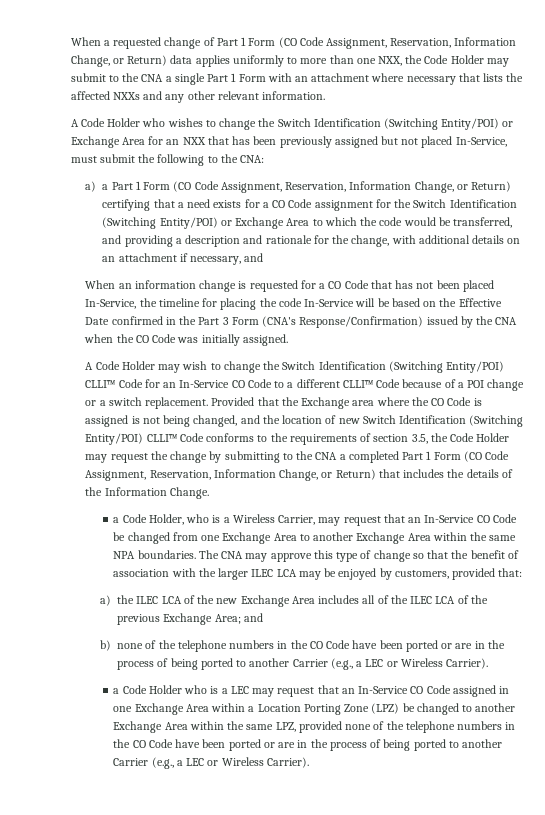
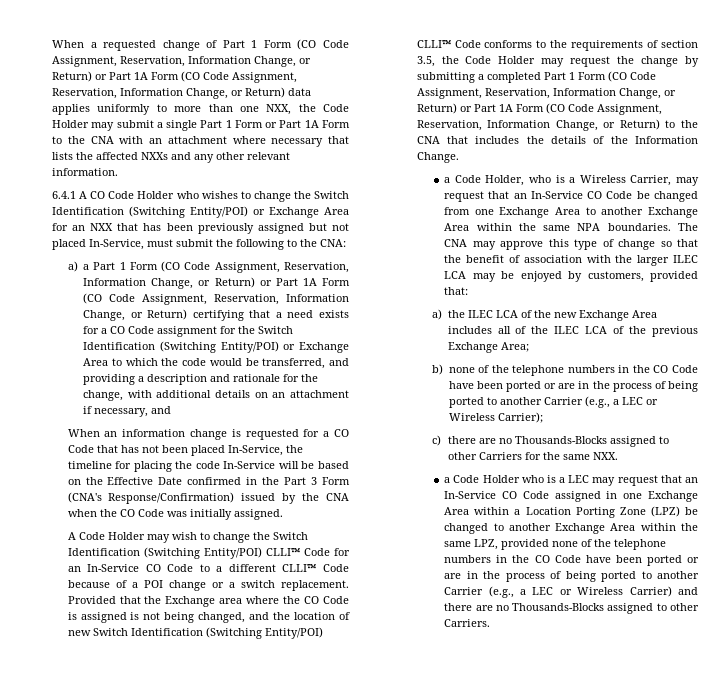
(168, 60) none -> [95,71,298,83] [52,87,286,99] or Part 1A Form (CO Code Assignment, Reservation, Information Change, or Return)
[108,73,164,82] to the CNA -> (154, 124) none
(266, 78) none -> [265,120,350,128] [52,136,114,144] or Part 1A Form to the CNA
[70,119,79,127] A -> [52,191,106,199] 6.4.1 A CO
(512, 186) none -> [259,278,350,286] [83,293,349,305] [83,309,188,321] or Part 1A Form (CO Code Assignment, Reservation, Information Change, or Return)
[282,451,338,460] to the CNA -> (475, 77) none
(376, 474) none -> [459,103,662,115] [416,119,698,131] [416,136,440,144] or Part 1A Form (CO Code Assignment, Reservation, Information Change, or Return) to the CNA
[243,613,263,622] and -> (529, 347) none
[446,658,489,669] Carrier). -> [497,412,543,423] [432,435,669,447] [447,452,618,460] Carrier); // c) there are no Thousands-Blocks assigned to other Carriers for the same NXX.
[266,757,309,768] Carrier). -> [629,586,698,597] [444,603,699,614] [444,619,491,627] Carrier) and there are no Thousands-Blocks assigned to other Carriers.

